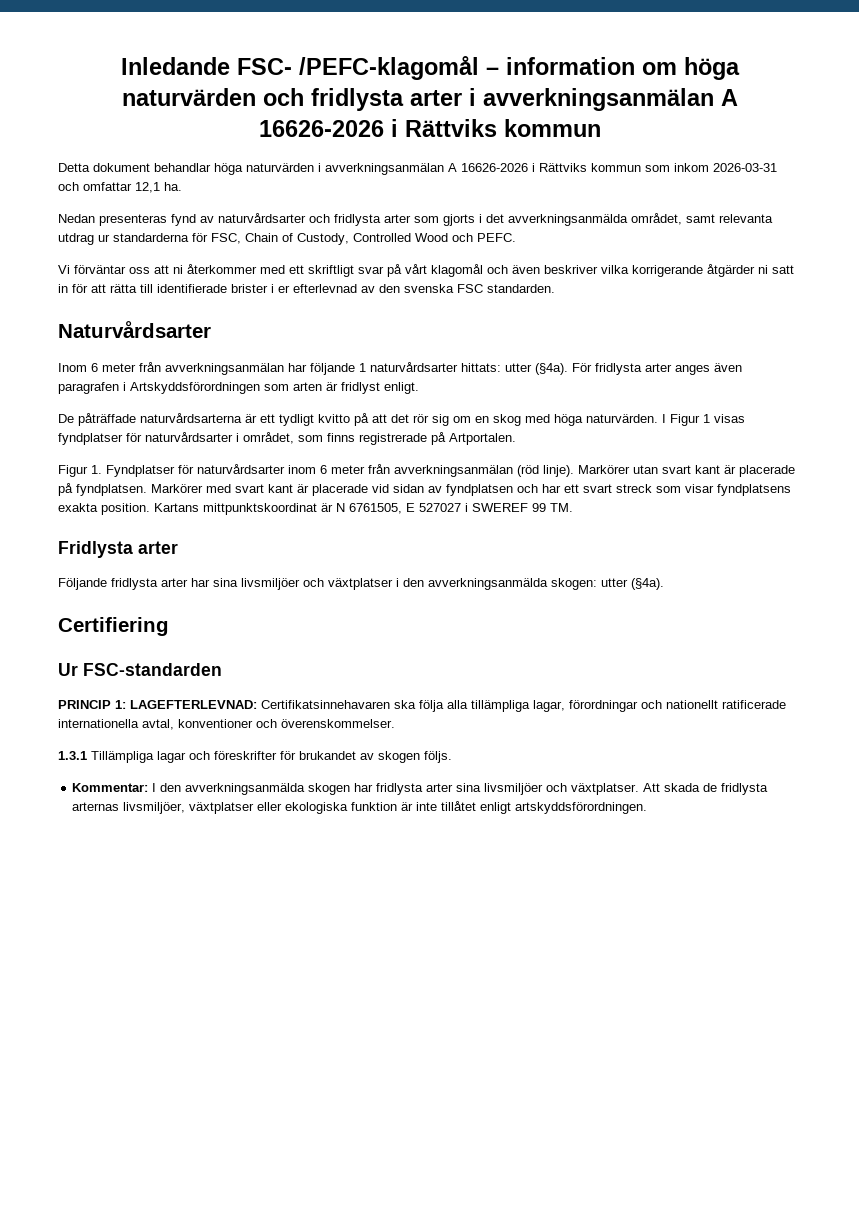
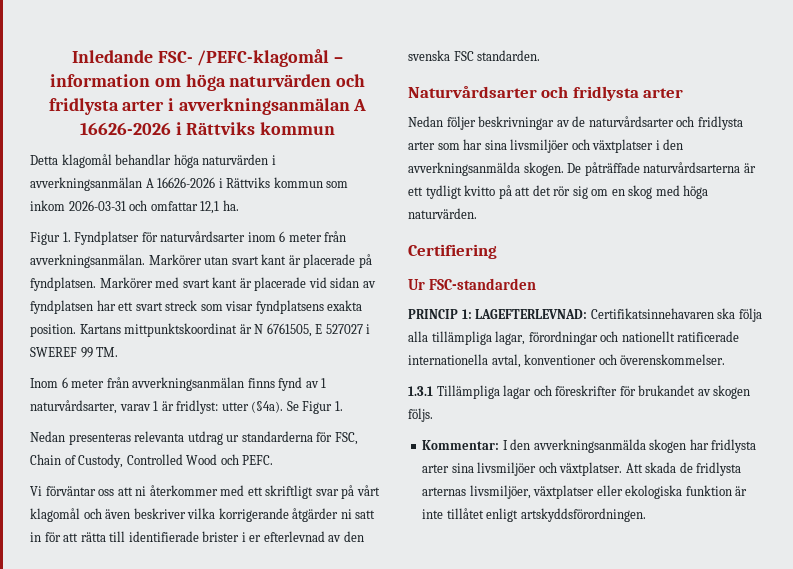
[93,163,150,172] dokument -> [61,154,112,168] klagomål
[58,213,715,226] Nedan presenteras fynd av naturvårdsarter och fridlysta arter som gjorts i det avverkningsanmälda området, samt -> [30,231,347,245] [30,254,372,268] [30,277,376,291] [30,300,363,314] [30,323,371,337] [30,347,119,358] [30,377,327,391] [30,400,343,414] [30,431,131,445] Figur 1. Fyndplatser för naturvårdsarter inom 6 meter från avverkningsanmälan. Markörer utan svart kant är placerade på fyndplatsen. Markörer med svart kant är placerade vid sidan av fyndplatsen har ett svart streck som visar fyndplatsens exakta position. Kartans mittpunktskoordinat är N 6761505, E 527027 i SWEREF 99 TM. // Inom 6 meter från avverkningsanmälan finns fynd av 1 naturvårdsarter, varav 1 är fridlyst: utter (§4a). Se Figur 1. // Nedan presenteras
[58,362,742,375] [58,382,419,394] // Inom 6 meter från avverkningsanmälan har följande 1 naturvårdsarter hittats: utter (§4a). För fridlysta arter anges även paragrafen i Artskyddsförordningen som arten är fridlyst enligt. // -> [541,86,684,101] [408,116,743,130] [408,139,684,153] [408,162,564,176] och fridlysta arter // Nedan följer beskrivningar av de naturvårdsarter och fridlysta arter som har sina livsmiljöer och växtplatser i den avverkningsanmälda skogen.
[662,414,745,426] [58,432,516,445] [58,464,795,477] [58,483,791,496] [58,503,573,515] [58,541,178,558] [58,578,664,590] I Figur 1 visas fyndplatser för naturvårdsarter i området, som finns registrerade på Artportalen. // Figur 1. Fyndplatser för naturvårdsarter inom 6 meter från avverkningsanmälan (röd linje). Markörer utan svart kant är placerade på fyndplatsen. Markörer med svart kant är placerade vid sidan av fyndplatsen och har ett svart streck som visar fyndplatsens exakta position. Kartans mittpunktskoordinat är N 6761505, E 527027 i SWEREF 99 TM. // Fridlysta arter // Följande fridlysta arter har sina livsmiljöer och växtplatser i den avverkningsanmälda skogen: utter (§4a). -> (477, 213) none

